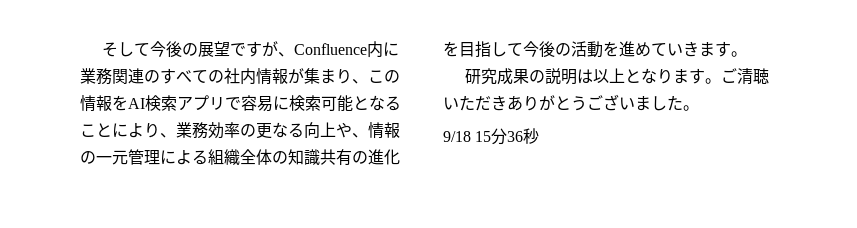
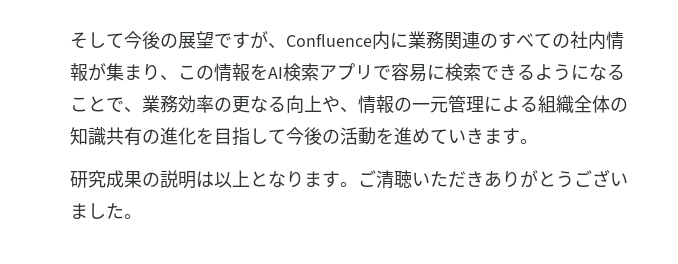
[321,95,369,112] 可能と -> [481,64,589,81] できるように
[112,123,160,138] により -> [106,97,124,112] で
[443,128,540,145] // 9/18 15分36秒 -> (142, 216) none

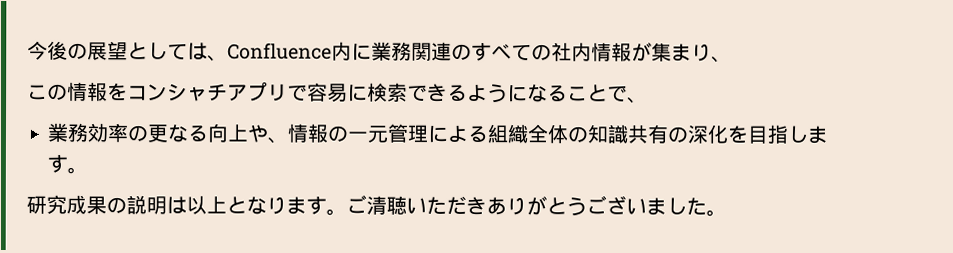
[70,32,124,49] そして -> (27, 50) none
[214,31,268,49] ですが -> [127,42,208,61] としては
(178, 78) none -> (732, 59) //
[268,63,319,81] AI検索 -> [127,83,228,102] コンシャチ
(142, 110) none -> (648, 100) //
[160,127,178,145] 進 -> [687,124,710,144] 深
[268,127,484,145] て今後の活動を進めていき -> (810, 134) none

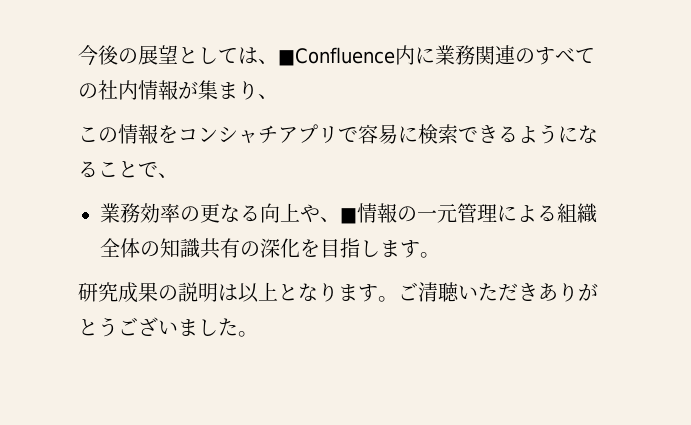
[227,42,332,60] Confluence -> [278,47,395,66] ■Confluence
(289, 140) none -> [340,208,357,224] ■

